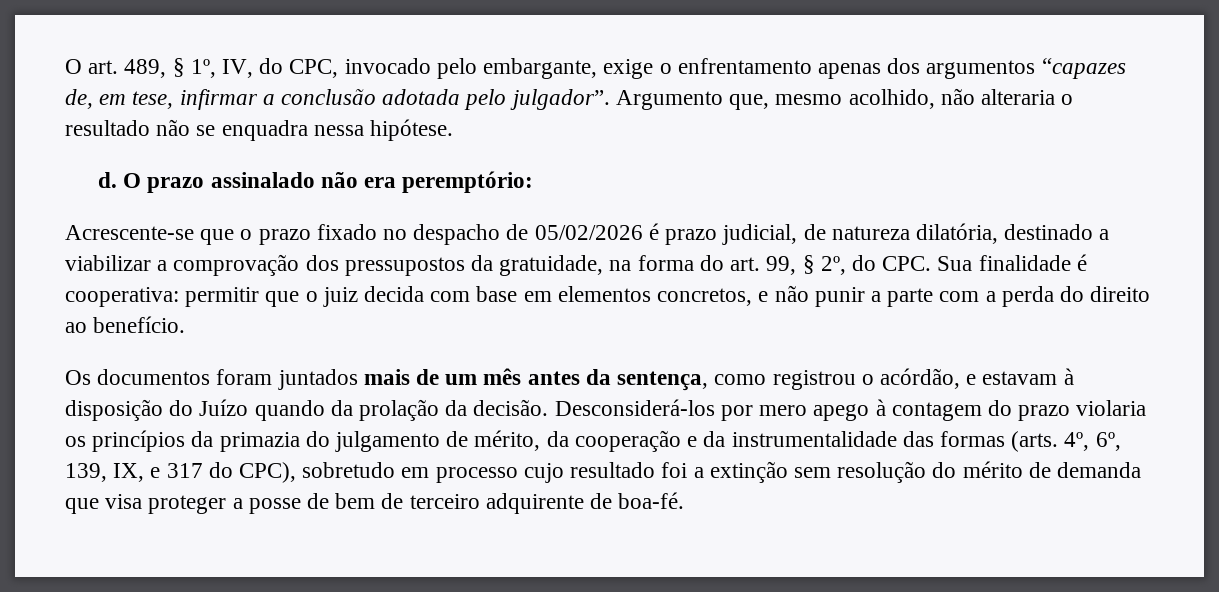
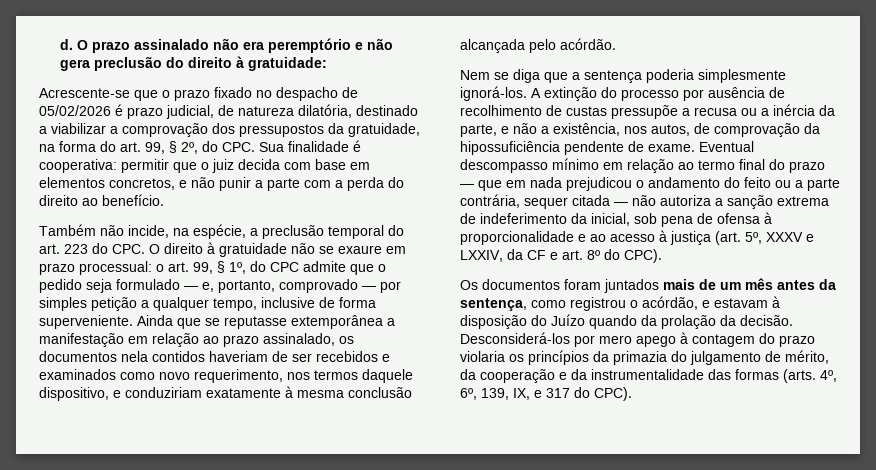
[65,58,1126,79] [65,88,1074,110] [65,119,454,141] O art. 489, § 1º, IV, do CPC, invocado pelo embargante, exige o enfrentamento apenas dos argumentos “capazes de, em tese, infirmar a conclusão adotada pelo julgador”. Argumento que, mesmo acolhido, não alteraria o resultado não se enquadra nessa hipótese. // -> (59, 44) none
[402,171,534,193] peremptório: -> [267,38,393,53] [59,56,327,71] peremptório e não gera preclusão do direito à gratuidade:
(186, 324) none -> [39,224,404,239] [39,242,406,257] [39,261,386,275] [39,279,401,293] [39,297,376,311] [39,315,395,329] [39,333,354,347] [39,351,390,362] [39,369,413,383] [39,386,412,401] [460,38,616,53] [460,69,786,83] [460,86,785,101] [460,104,835,119] [460,123,820,137] [460,141,754,155] [460,158,825,173] [460,177,840,191] [460,194,829,209] [460,212,772,227] [460,230,814,245] [460,249,662,263] // Também não incide, na espécie, a preclusão temporal do art. 223 do CPC. O direito à gratuidade não se exaure em prazo processual: o art. 99, § 1º, do CPC admite que o pedido seja formulado — e, portanto, comprovado — por simples petição a qualquer tempo, inclusive de forma superveniente. Ainda que se reputasse extemporânea a manifestação em relação ao prazo assinalado, os documentos nela contidos haveriam de ser recebidos e examinados como novo requerimento, nos termos daquele dispositivo, e conduziriam exatamente à mesma conclusão alcançada pelo acórdão. // Nem se diga que a sentença poderia simplesmente ignorá-los. A extinção do processo por ausência de recolhimento de custas pressupõe a recusa ou a inércia da parte, e não a existência, nos autos, de comprovação da hipossuficiência pendente de exame. Eventual descompasso mínimo em relação ao termo final do prazo — que em nada prejudicou o andamento do feito ou a parte contrária, sequer citada — não autoriza a sanção extrema de indeferimento da inicial, sob pena de ofensa à proporcionalidade e ao acesso à justiça (art. 5º, XXXV e LXXIV, da CF e art. 8º do CPC).
[239,461,1141,483] [65,492,685,514] CPC), sobretudo em processo cujo resultado foi a extinção sem resolução do mérito de demanda que visa proteger a posse de bem de terceiro adquirente de boa-fé. -> [594,387,632,401] CPC).

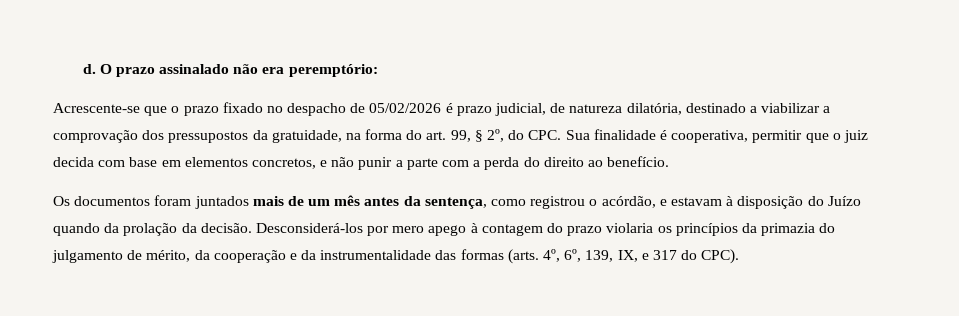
[267,38,393,53] [59,56,327,71] peremptório e não gera preclusão do direito à gratuidade: -> [288,64,378,77] peremptório:
[39,159,117,173] cooperativa: -> [671,130,749,143] cooperativa,
[39,224,404,239] [39,242,406,257] [39,261,386,275] [39,279,401,293] [39,297,376,311] [39,315,395,329] [39,333,354,347] [39,351,390,362] [39,369,413,383] [39,386,412,401] [460,38,616,53] [460,69,786,83] [460,86,785,101] [460,104,835,119] [460,123,820,137] [460,141,754,155] [460,158,825,173] [460,177,840,191] [460,194,829,209] [460,212,772,227] [460,230,814,245] [460,249,662,263] // Também não incide, na espécie, a preclusão temporal do art. 223 do CPC. O direito à gratuidade não se exaure em prazo processual: o art. 99, § 1º, do CPC admite que o pedido seja formulado — e, portanto, comprovado — por simples petição a qualquer tempo, inclusive de forma superveniente. Ainda que se reputasse extemporânea a manifestação em relação ao prazo assinalado, os documentos nela contidos haveriam de ser recebidos e examinados como novo requerimento, nos termos daquele dispositivo, e conduziriam exatamente à mesma conclusão alcançada pelo acórdão. // Nem se diga que a sentença poderia simplesmente ignorá-los. A extinção do processo por ausência de recolhimento de custas pressupõe a recusa ou a inércia da parte, e não a existência, nos autos, de comprovação da hipossuficiência pendente de exame. Eventual descompasso mínimo em relação ao termo final do prazo — que em nada prejudicou o andamento do feito ou a parte contrária, sequer citada — não autoriza a sanção extrema de indeferimento da inicial, sob pena de ofensa à proporcionalidade e ao acesso à justiça (art. 5º, XXXV e LXXIV, da CF e art. 8º do CPC). -> (670, 161) none

